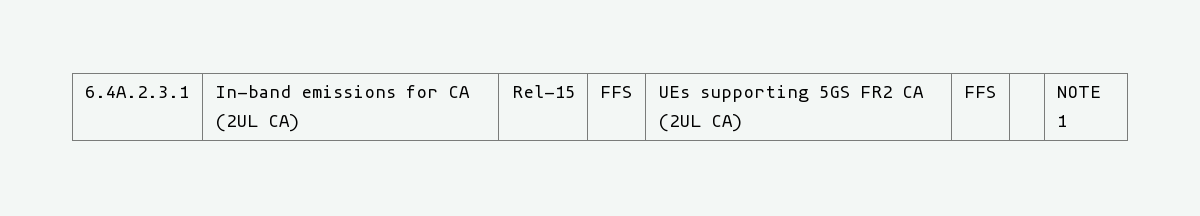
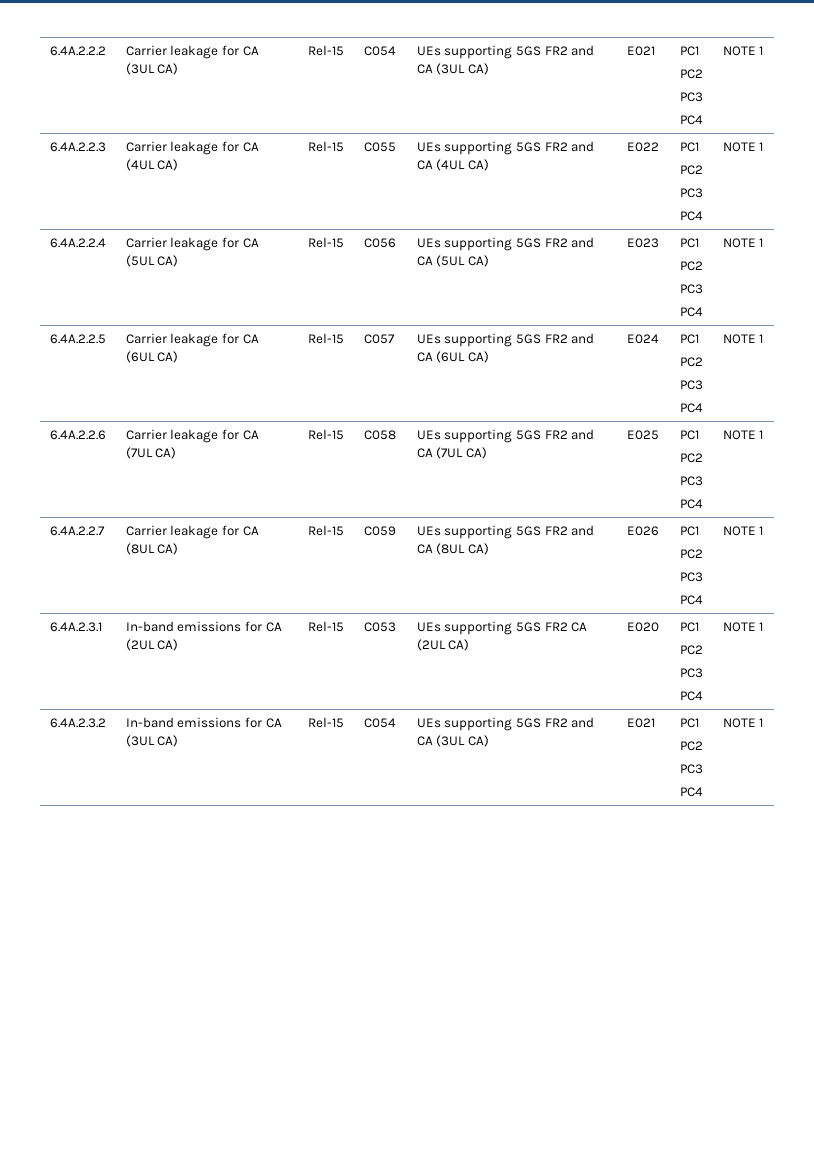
(84, 92) none -> [49,46,106,56] [125,45,259,59] [125,63,179,75] [308,45,344,56] [363,46,396,56] [416,45,595,59] [416,63,490,75] [626,46,655,56] [679,46,699,56] [679,69,703,79] [679,92,703,102] [679,115,703,125] [722,46,764,56] [49,142,106,152] [125,141,259,155] [125,159,179,171] [308,141,344,152] [363,142,396,152] [416,141,595,155] [416,159,490,171] [626,142,659,152] [679,142,699,152] [679,165,703,175] [679,188,703,198] [679,211,703,221] [722,142,764,152] [49,238,106,248] [125,237,259,251] [125,255,179,267] [308,237,344,248] [363,238,396,248] [416,237,595,251] [416,255,490,267] [626,238,659,248] [679,238,699,248] [679,261,703,271] [679,284,703,294] [679,307,703,317] [722,238,764,248] [49,334,106,344] [125,333,259,347] [125,351,179,363] [308,333,344,344] [363,334,395,344] [416,333,595,347] [416,351,490,363] [626,334,659,344] [679,334,699,344] [679,357,703,367] [679,380,703,390] [679,403,703,413] [722,334,764,344] [49,430,106,440] [125,429,259,443] [125,447,177,459] [308,429,344,440] [363,430,396,440] [416,429,595,443] [416,447,488,459] [626,430,659,440] [679,430,699,440] [679,453,703,463] [679,476,703,486] [679,499,703,509] [722,430,764,440] [49,526,105,536] [125,525,259,539] [125,543,179,555] [308,525,344,536] [363,526,396,536] [416,525,595,539] [416,543,490,555] [626,526,659,536] [679,526,699,536] [679,549,703,559] [679,572,703,582] [679,595,703,605] [722,526,764,536] 6.4A.2.2.2 | Carrier leakage for CA (3UL CA) | Rel-15 | C054 | UEs supporting 5GS FR2 and CA (3UL CA) | E021 | PC1 // PC2 // PC3 // PC4 | NOTE 1 // 6.4A.2.2.3 | Carrier leakage for CA (4UL CA) | Rel-15 | C055 | UEs supporting 5GS FR2 and CA (4UL CA) | E022 | PC1 // PC2 // PC3 // PC4 | NOTE 1 // 6.4A.2.2.4 | Carrier leakage for CA (5UL CA) | Rel-15 | C056 | UEs supporting 5GS FR2 and CA (5UL CA) | E023 | PC1 // PC2 // PC3 // PC4 | NOTE 1 // 6.4A.2.2.5 | Carrier leakage for CA (6UL CA) | Rel-15 | C057 | UEs supporting 5GS FR2 and CA (6UL CA) | E024 | PC1 // PC2 // PC3 // PC4 | NOTE 1 // 6.4A.2.2.6 | Carrier leakage for CA (7UL CA) | Rel-15 | C058 | UEs supporting 5GS FR2 and CA (7UL CA) | E025 | PC1 // PC2 // PC3 // PC4 | NOTE 1 // 6.4A.2.2.7 | Carrier leakage for CA (8UL CA) | Rel-15 | C059 | UEs supporting 5GS FR2 and CA (8UL CA) | E026 | PC1 // PC2 // PC3 // PC4 | NOTE 1 //
[599,86,632,98] FFS -> [363,622,396,632] C053
[963,86,996,98] FFS | -> [626,622,659,632] [679,622,699,632] [679,645,703,655] [679,668,703,678] [679,691,703,701] [722,622,764,632] [49,718,106,728] [125,717,282,728] [125,735,179,747] [308,717,344,728] [363,718,396,728] [416,717,595,731] [416,735,490,747] [626,718,655,728] [679,718,699,728] [679,741,703,751] [679,764,703,774] [679,787,703,797] E020 | PC1 // PC2 // PC3 // PC4 | NOTE 1 // 6.4A.2.3.2 | In-band emissions for CA (3UL CA) | Rel-15 | C054 | UEs supporting 5GS FR2 and CA (3UL CA) | E021 | PC1 // PC2 // PC3 // PC4

